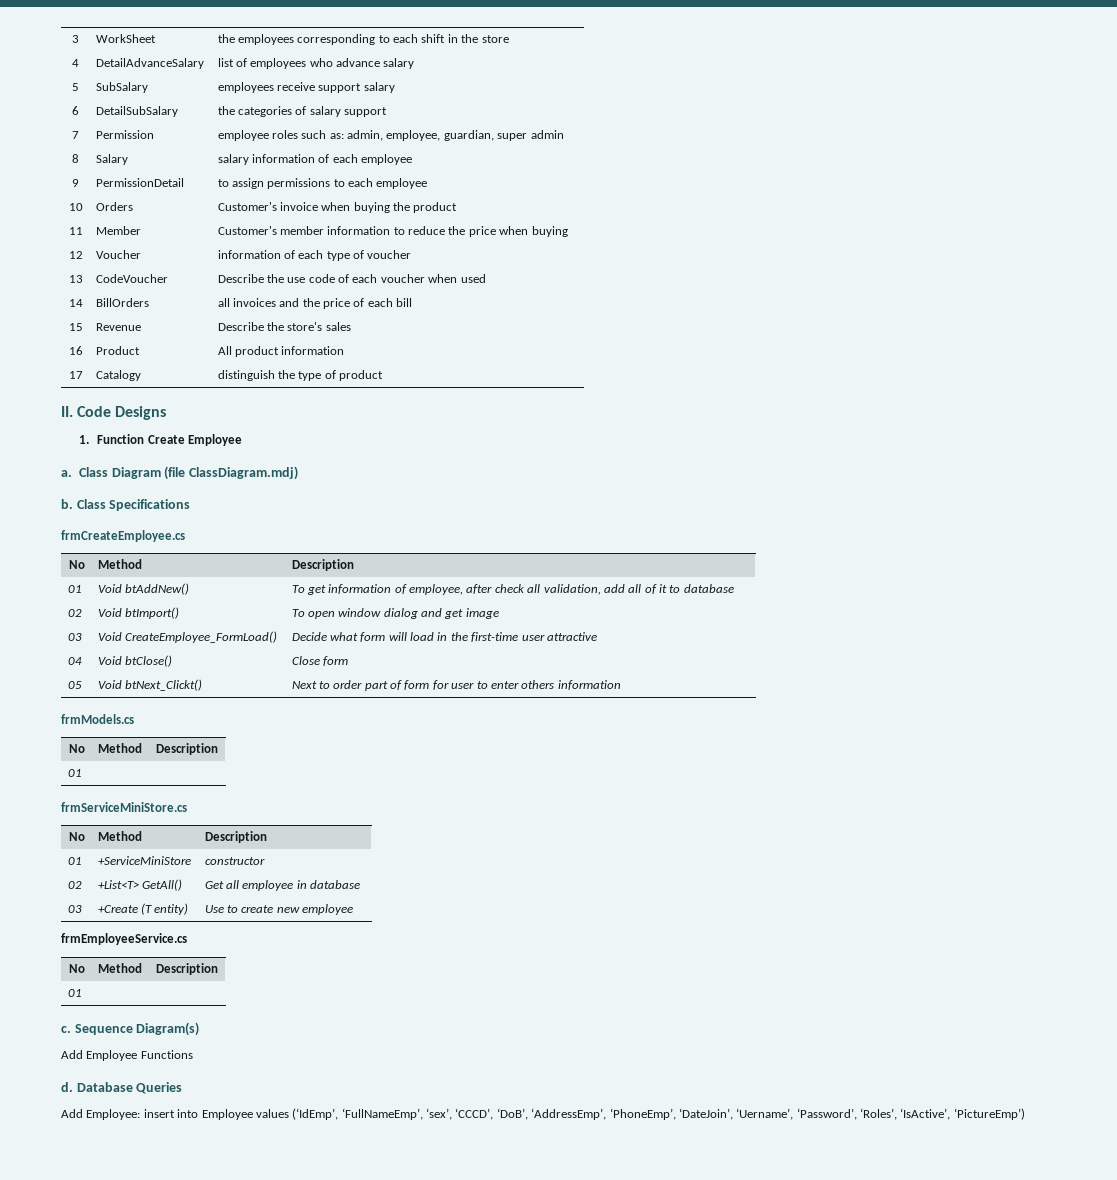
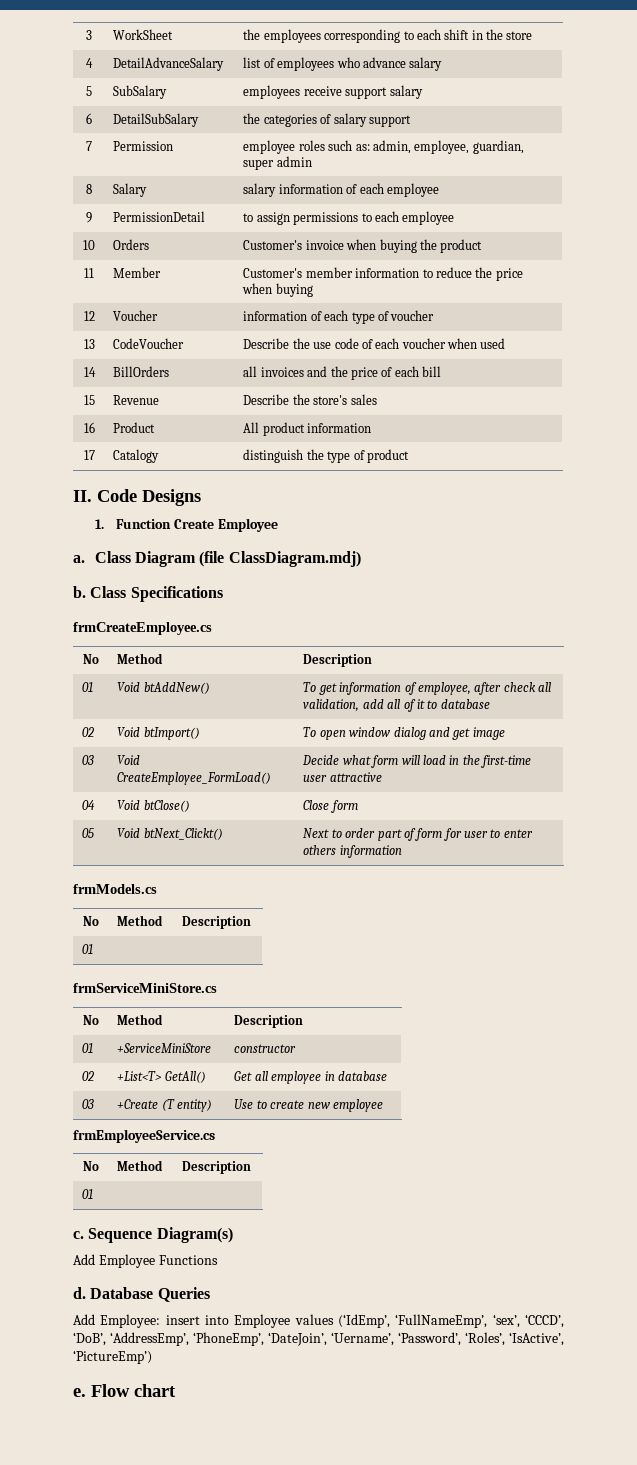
(1025, 1114) none -> [73,1384,176,1397] // e. Flow chart

